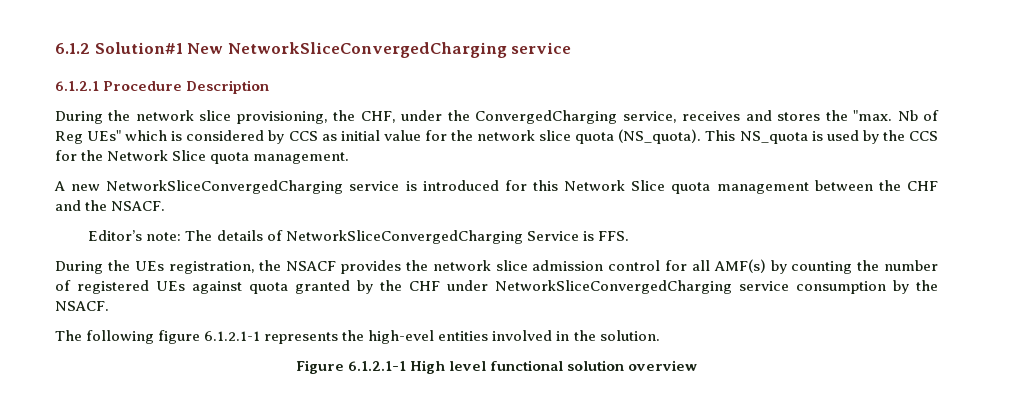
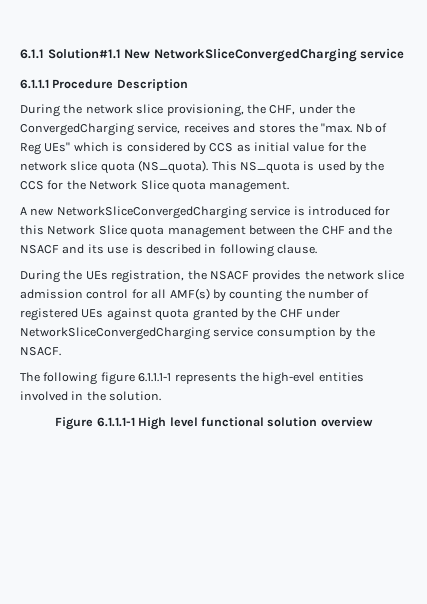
[55,42,183,54] 6.1.2 Solution#1 -> [20,48,121,59] 6.1.1 Solution#1.1
[55,81,99,91] 6.1.2.1 -> [20,79,49,89] 6.1.1.1
[111,201,166,211] [88,230,629,244] NSACF. // Editor’s note: The details of NetworkSliceConvergedCharging Service is FFS. -> [20,244,317,257] NSACF and its use is described in following clause.
[204,331,261,341] 6.1.2.1-1 -> [138,373,172,382] 6.1.1.1-1
[347,361,406,371] 6.1.2.1-1 -> [96,417,135,427] 6.1.1.1-1

